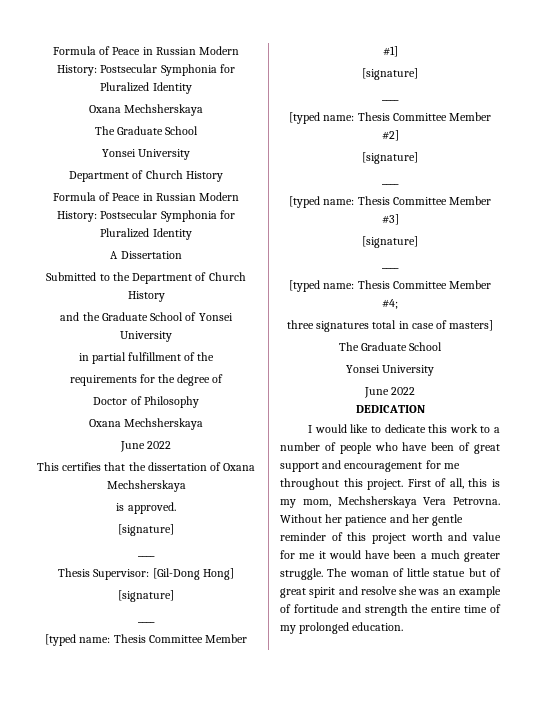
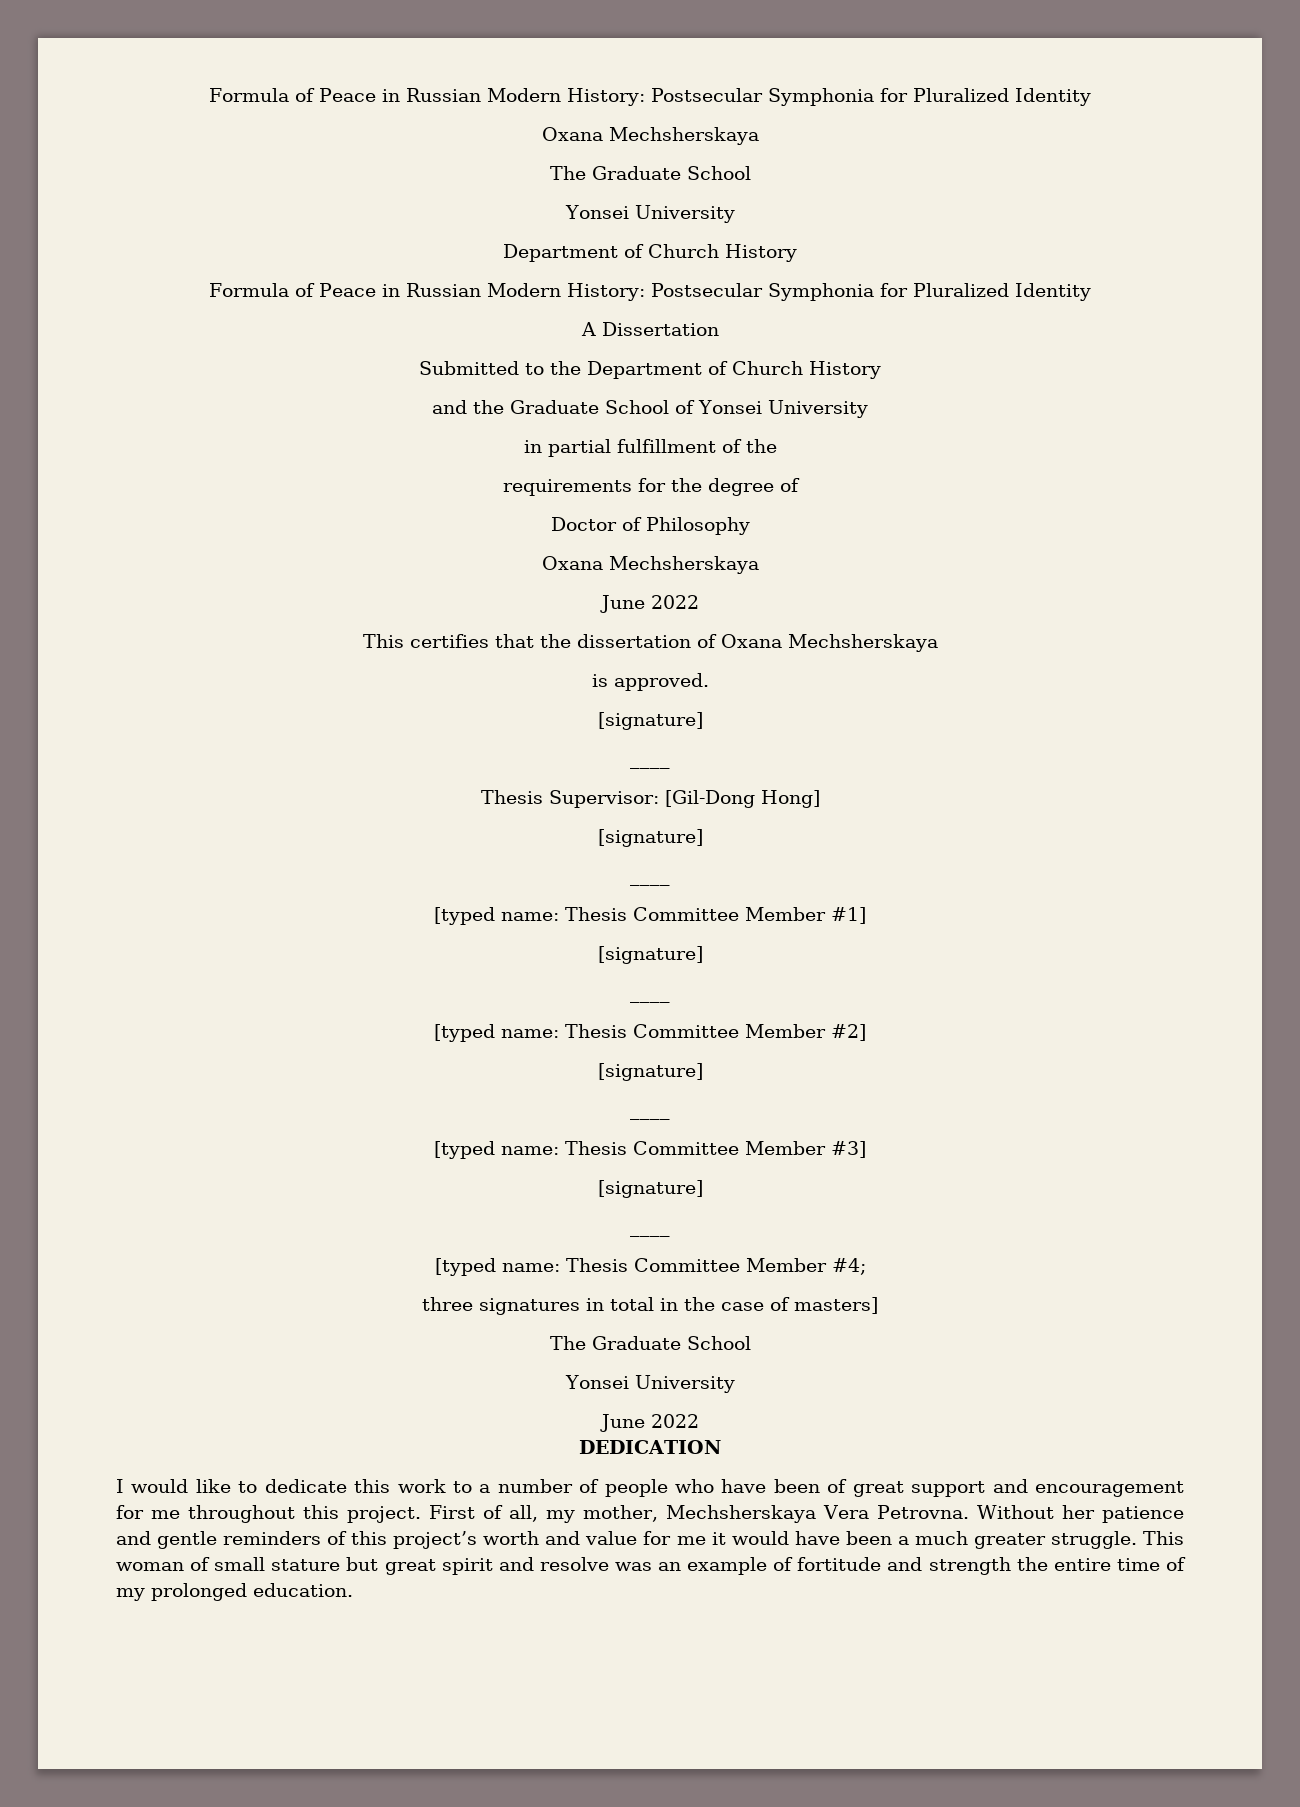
(370, 326) none -> [586,1298,604,1311] in
(409, 325) none -> [684,1297,715,1311] the
[468,478,501,487] [280,499,331,508] this is my mom, -> [546,1505,659,1523] my mother,
[411,514,464,526] [280,532,326,541] her gentle reminder -> [157,1531,322,1549] gentle reminders
[372,533,406,544] project -> [393,1531,478,1549] project’s
[327,568,348,577] The -> [1143,1531,1185,1545] This
[407,568,501,577] little statue but of -> [214,1557,379,1571] small stature but
[399,586,418,595] she -> (609, 1564) none

